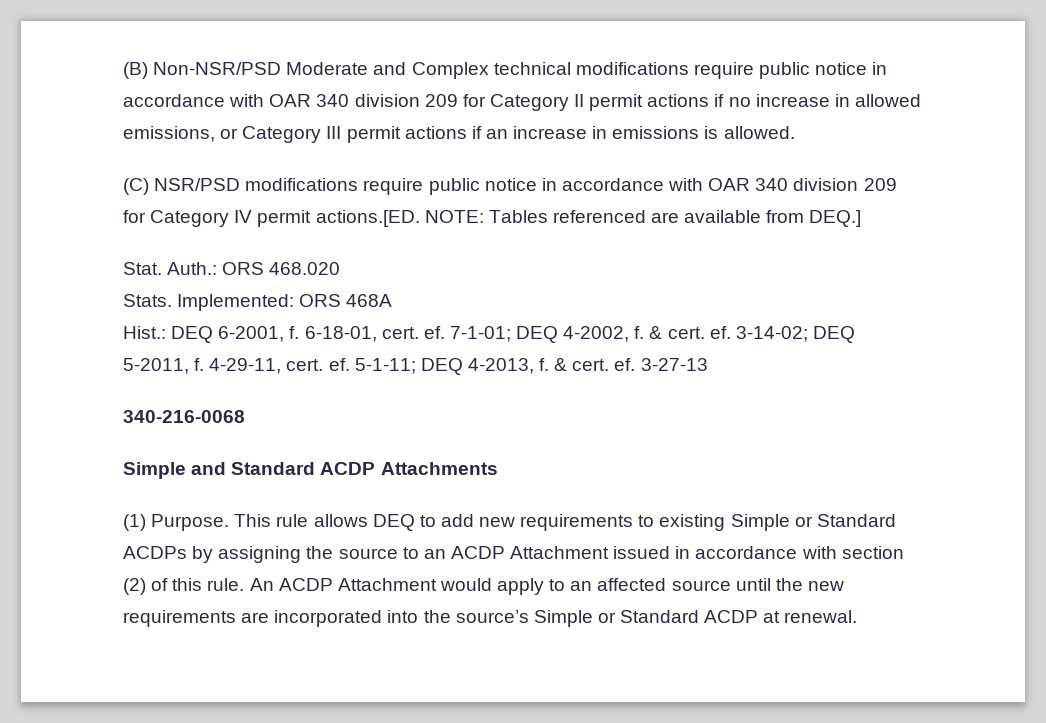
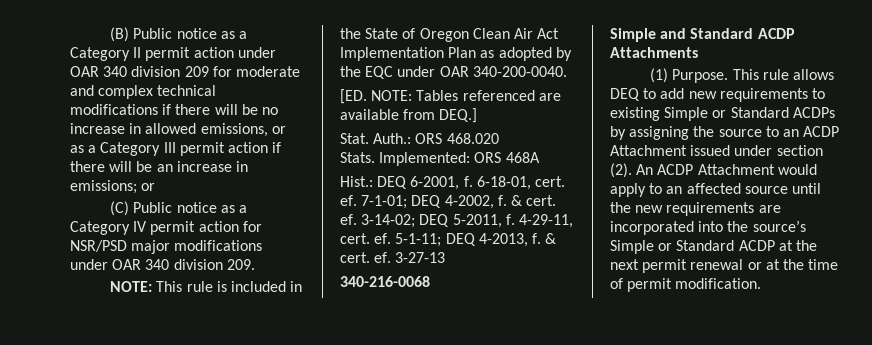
[153,62,888,79] [123,94,725,111] Non-NSR/PSD Moderate and Complex technical modifications require public notice in accordance with OAR 340 division 209 for Category II permit actions if -> [133,28,247,39] [70,47,276,61] [70,66,300,77] [70,85,217,99] [70,104,258,115] Public notice as a Category II permit action under OAR 340 division 209 for moderate and complex technical modifications if there will be
(239, 133) none -> [70,145,97,153] as a
[404,126,795,139] [123,178,897,195] [123,210,420,227] actions if an increase in emissions is allowed. // (C) NSR/PSD modifications require public notice in accordance with OAR 340 division 209 for Category IV permit actions.[ED. -> [227,142,282,153] [70,161,248,172] [70,180,156,194] [110,201,247,216] [70,221,262,235] [70,240,263,254] [70,259,255,270] [110,281,303,292] [340,28,560,42] [340,47,572,61] [340,66,567,79] [340,89,367,104] action if there will be an increase in emissions; or // (C) Public notice as a Category IV permit action for NSR/PSD major modifications under OAR 340 division 209. // NOTE: This rule is included in the State of Oregon Clean Air Act Implementation Plan as adopted by the EQC under OAR 340-200-0040. // [ED.
[675,546,904,559] [123,578,245,595] in accordance with section (2) of this rule. -> [734,145,823,156] [610,163,632,178] under section (2).
[784,610,858,623] renewal. -> [795,240,817,251] [610,259,839,273] [610,278,762,292] the next permit renewal or at the time of permit modification.

